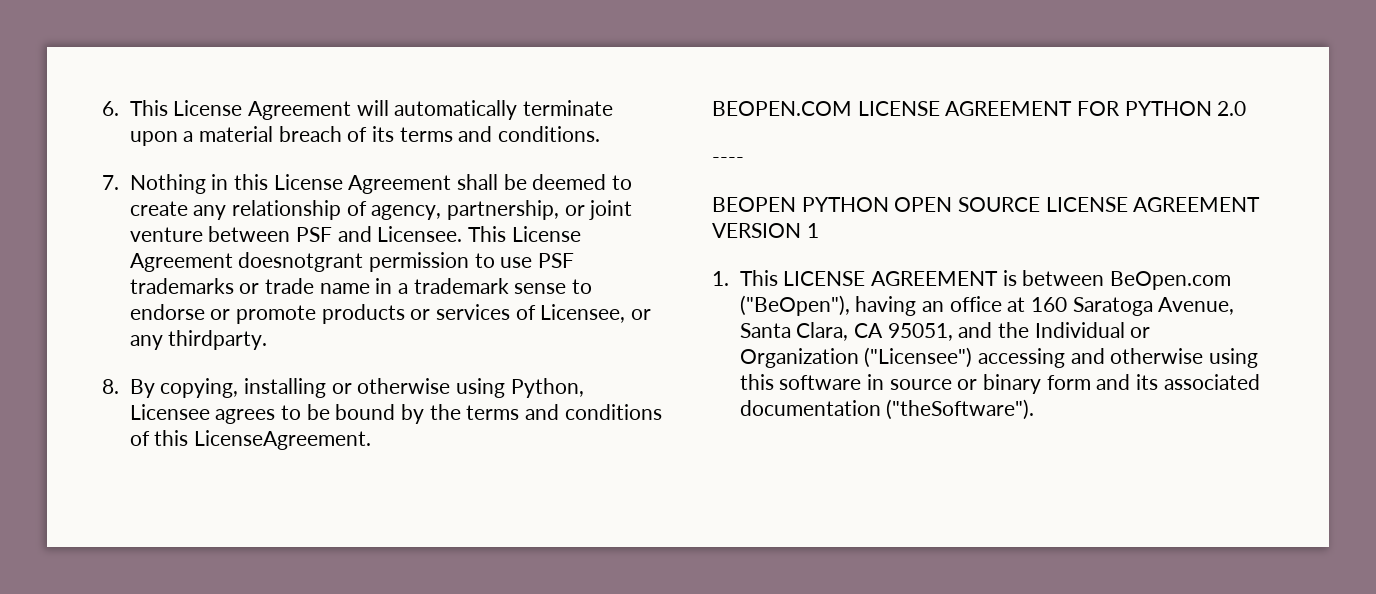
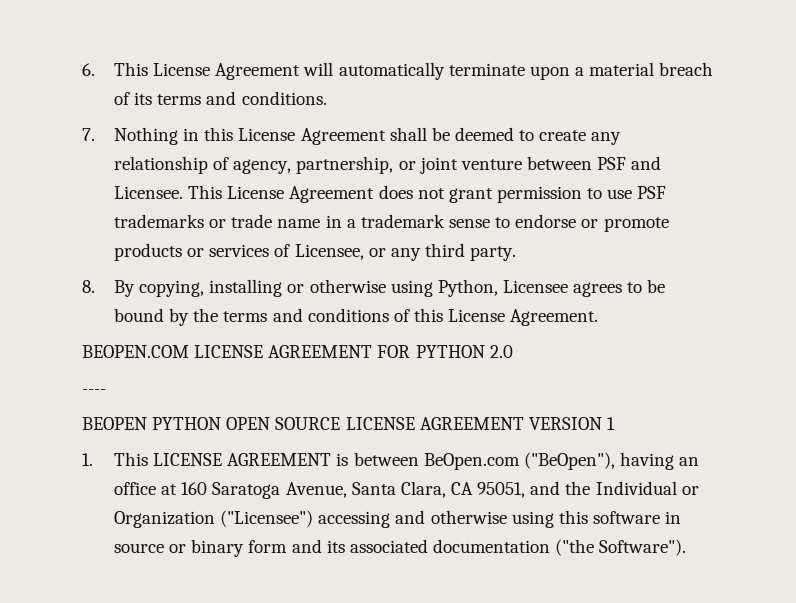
[238,252,364,272] doesnotgrant -> [378,185,493,203] does not grant
[168,330,268,350] thirdparty. -> [424,243,517,261] third party.
[193,430,371,450] LicenseAgreement. -> [448,309,599,326] License Agreement.
[886,399,1035,420] ("theSoftware"). -> [555,539,687,556] ("the Software").

